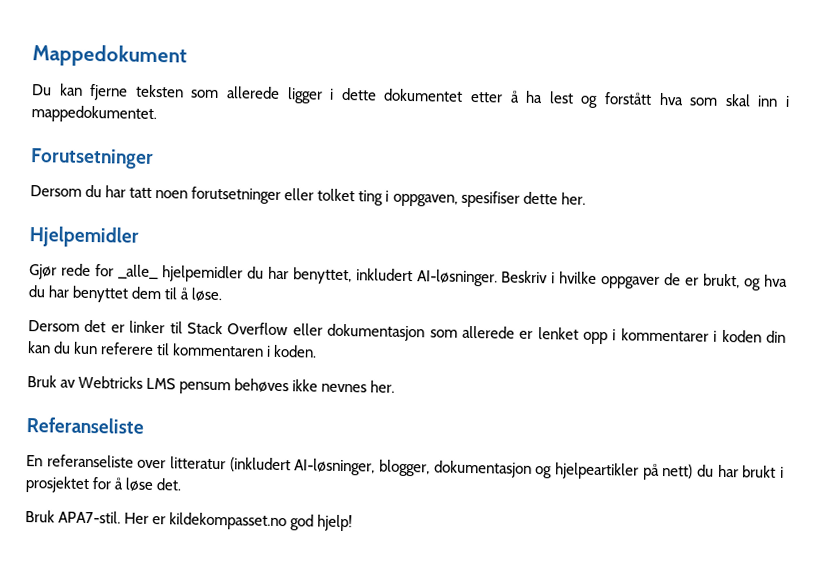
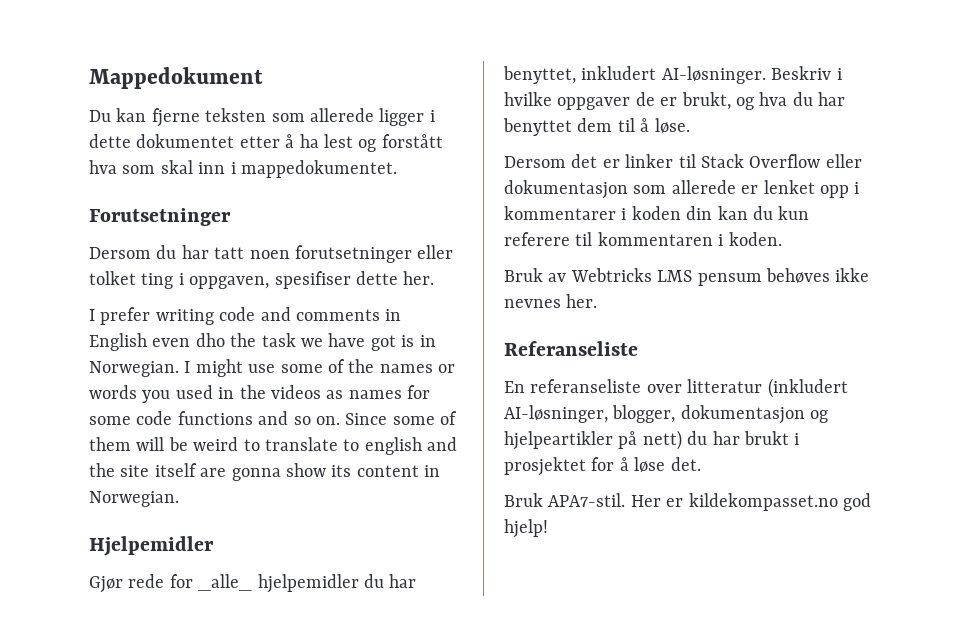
(586, 198) none -> [89,307,402,325] [89,333,436,351] [89,359,456,377] [89,385,431,403] [89,411,458,425] [89,437,458,455] [89,463,441,481] [89,491,179,507] // I prefer writing code and comments in English even dho the task we have got is in Norwegian. I might use some of the names or words you used in the videos as names for some code functions and so on. Since some of them will be weird to translate to english and the site itself are gonna show its content in Norwegian.

